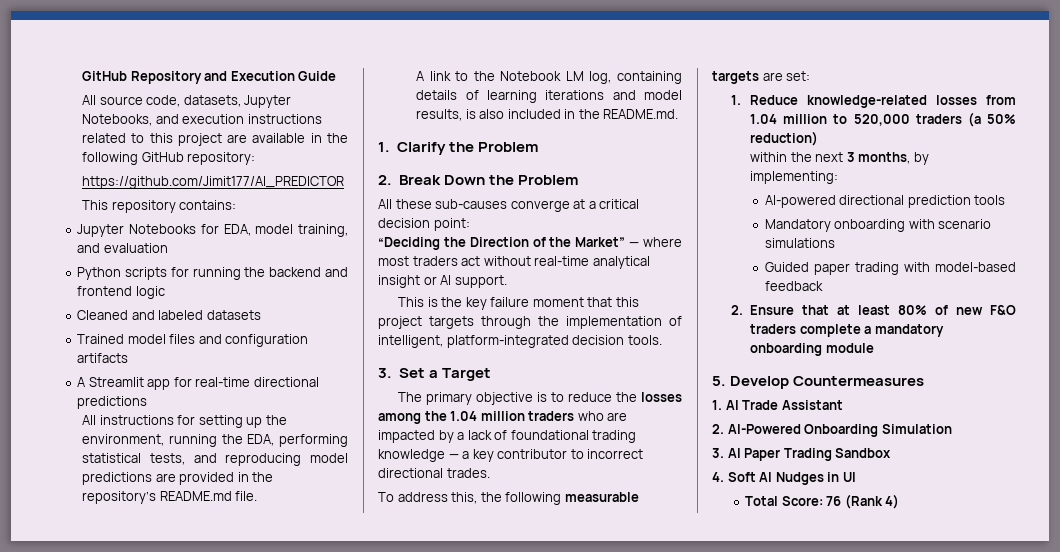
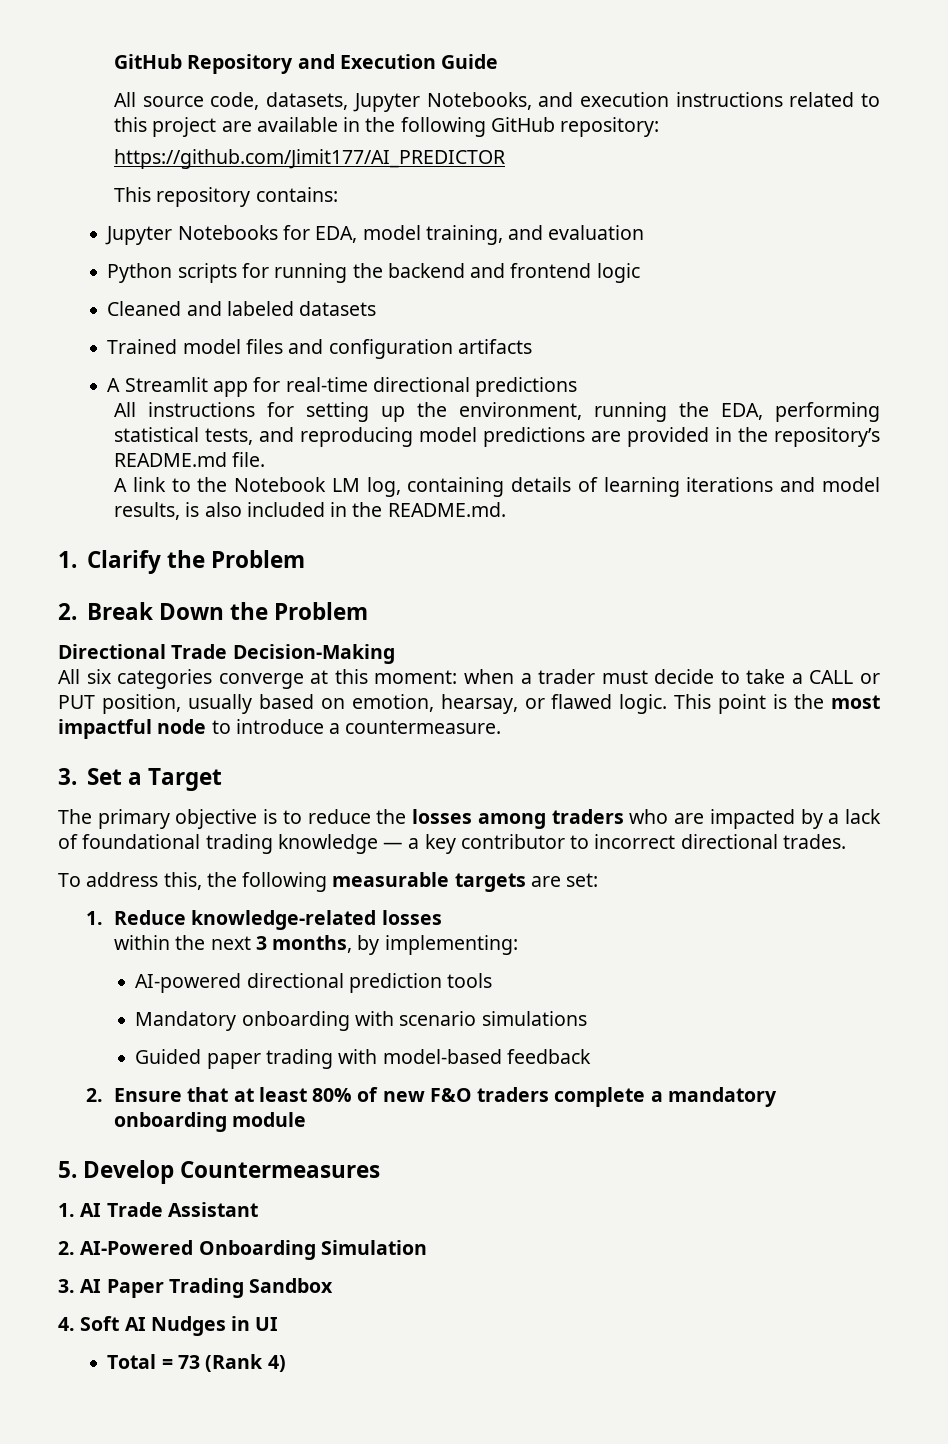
[378,199,640,212] [378,218,470,231] [378,237,682,250] [378,256,650,269] [378,275,507,288] [398,297,639,310] [378,316,682,329] [378,335,662,348] All these sub-causes converge at a critical decision point: // “Deciding the Direction of the Market” — where most traders act without real-time analytical insight or AI support. // This is the key failure moment that this project targets through the implementation of intelligent, platform-integrated decision tools. -> [58,644,395,664] [58,669,880,689] [58,694,881,714] [58,719,502,739] Directional Trade Decision-Making // All six categories converge at this moment: when a trader must decide to take a CALL or PUT position, usually based on emotion, hearsay, or flawed logic. This point is the most impactful node to introduce a countermeasure.
[424,411,525,421] the 1.04 million -> (546, 821) none
[986,95,1016,105] [750,112,1016,127] [750,131,819,146] from 1.04 million to 520,000 traders (a 50% reduction) -> (442, 917) none
[781,496,842,506] Score: 76 -> [161,1355,200,1369] = 73

